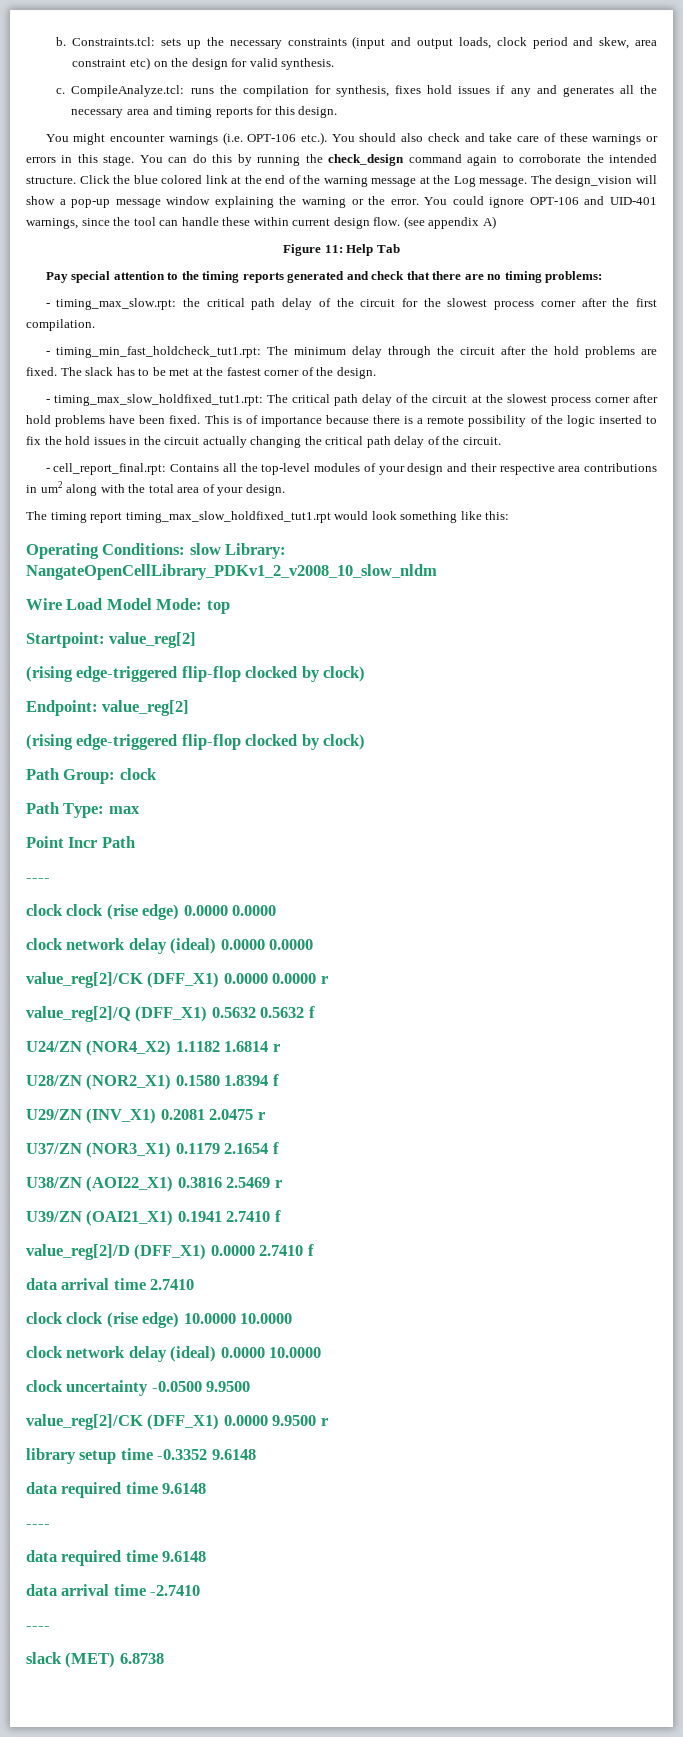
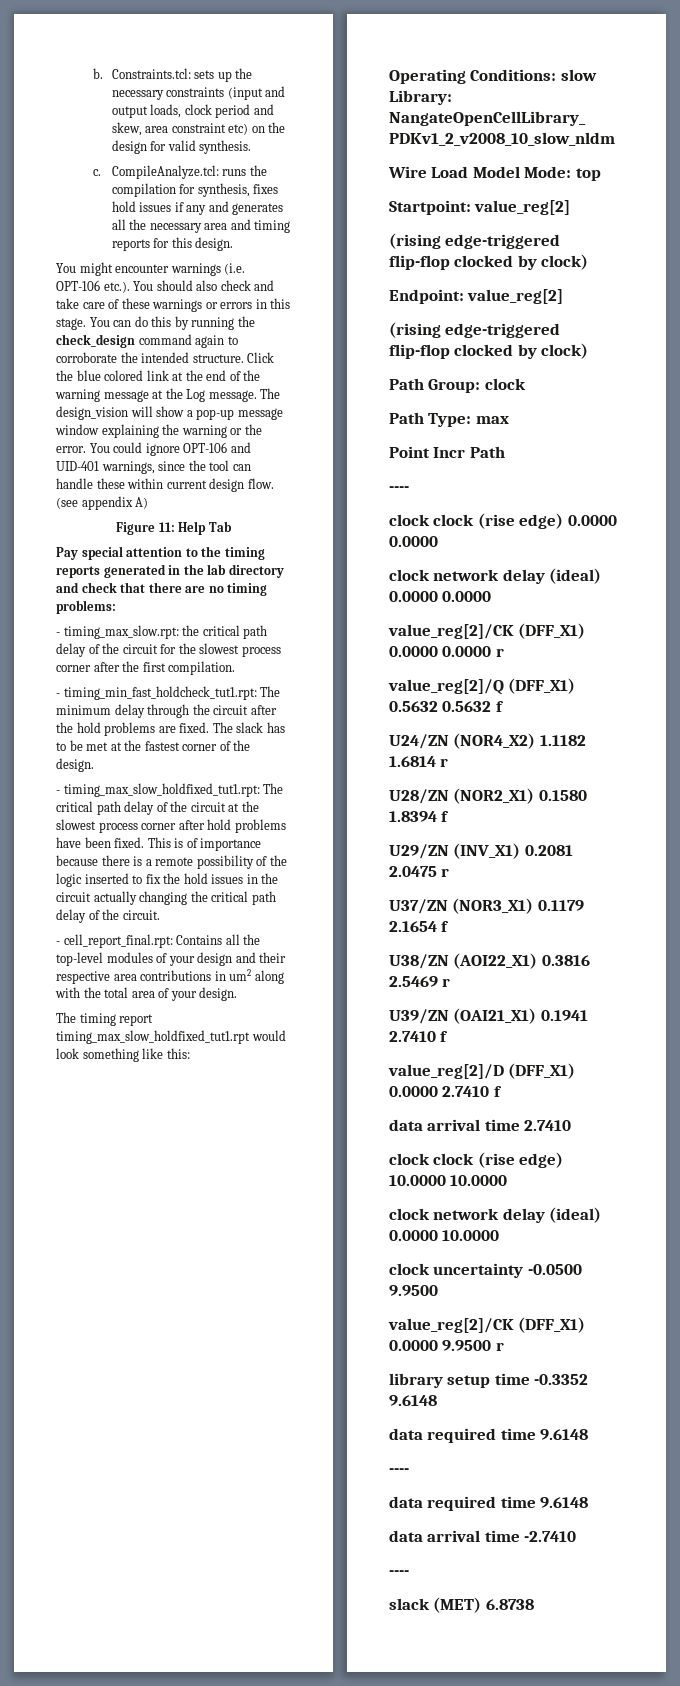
(345, 277) none -> [168,564,284,578] in the lab directory

